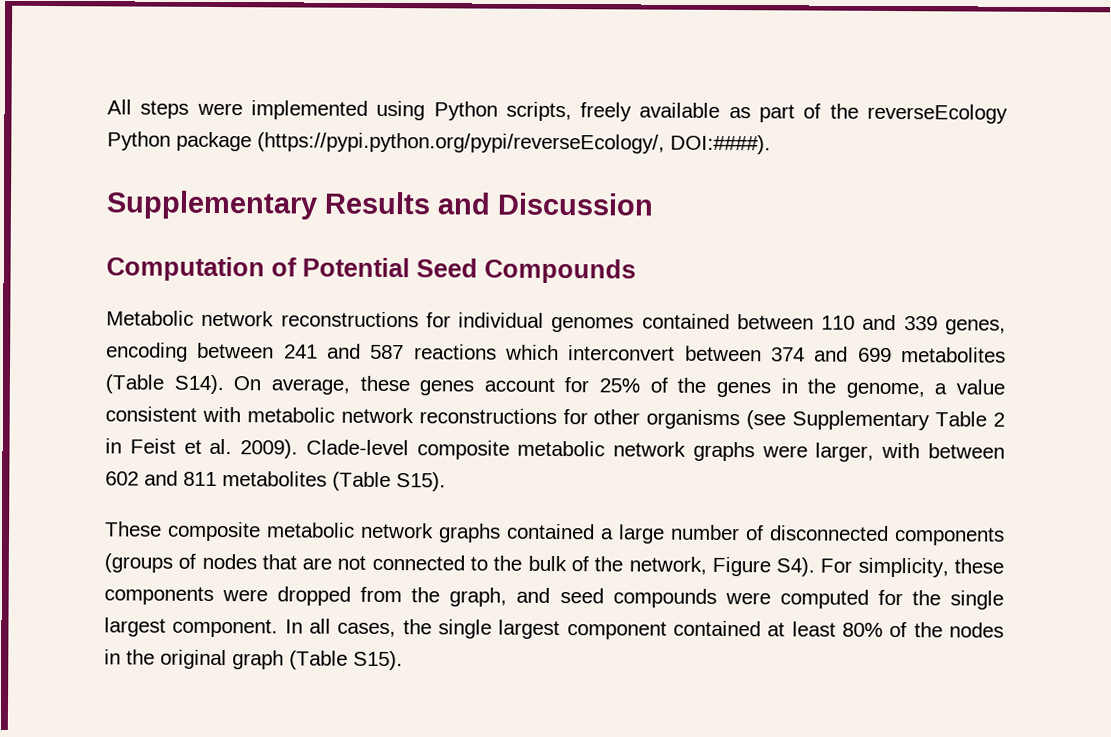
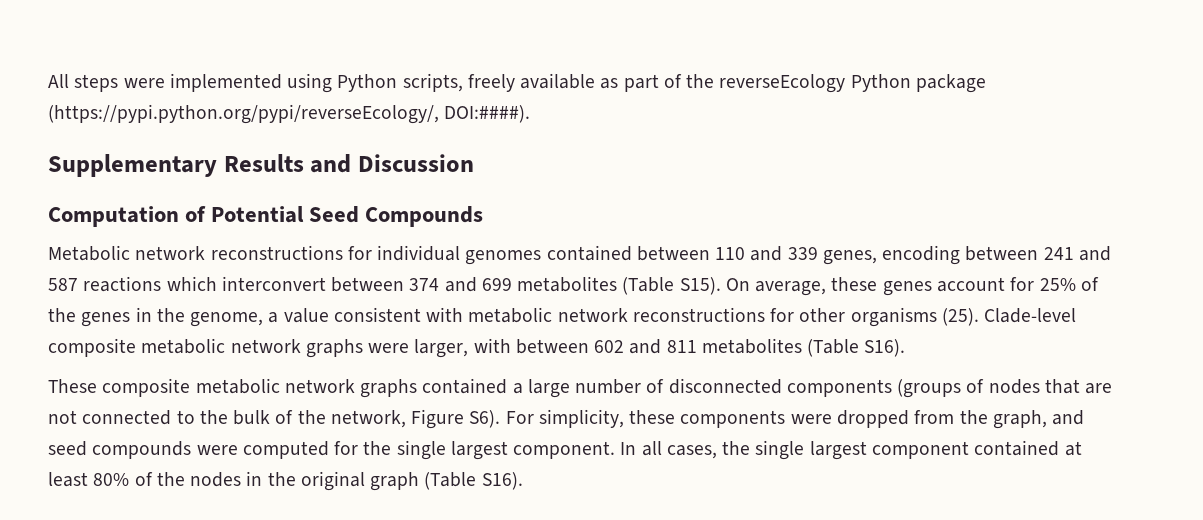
[173,374,224,395] S14). -> [679,277,721,295] S15).
[746,410,1005,431] [105,438,299,459] (see Supplementary Table 2 in Feist et al. 2009). -> [941,308,979,326] (25).
[396,472,446,492] S15). -> [864,339,906,357] S16).
[776,557,816,577] S4). -> [469,410,501,428] S6).
[353,650,403,671] S15). -> [481,472,523,490] S16).

